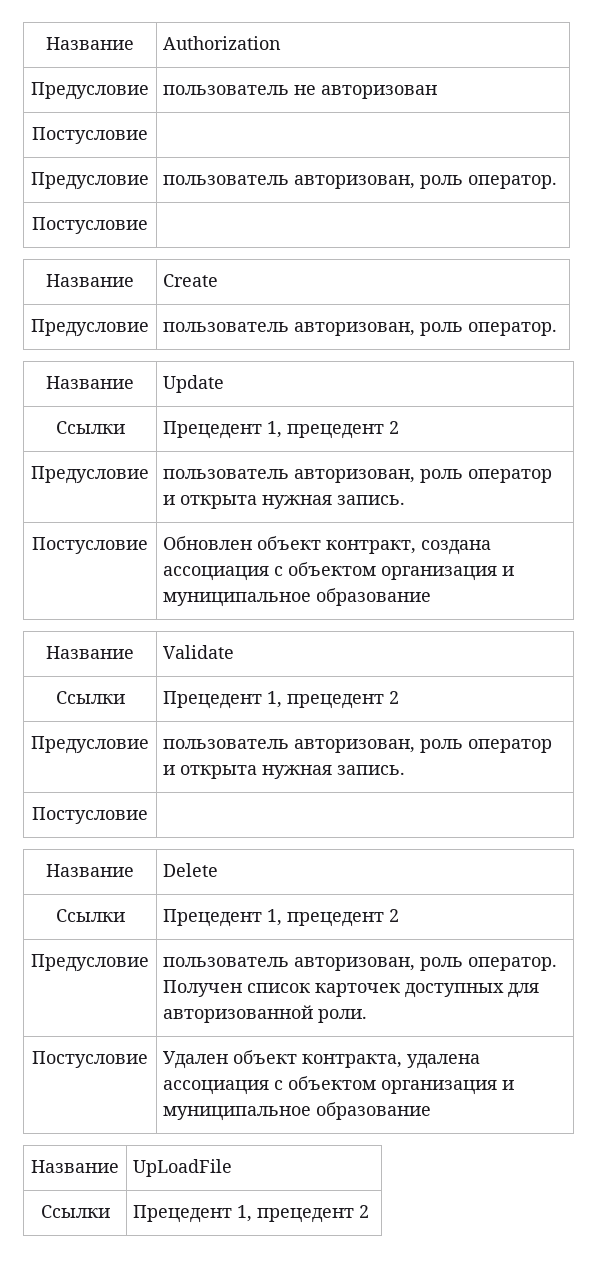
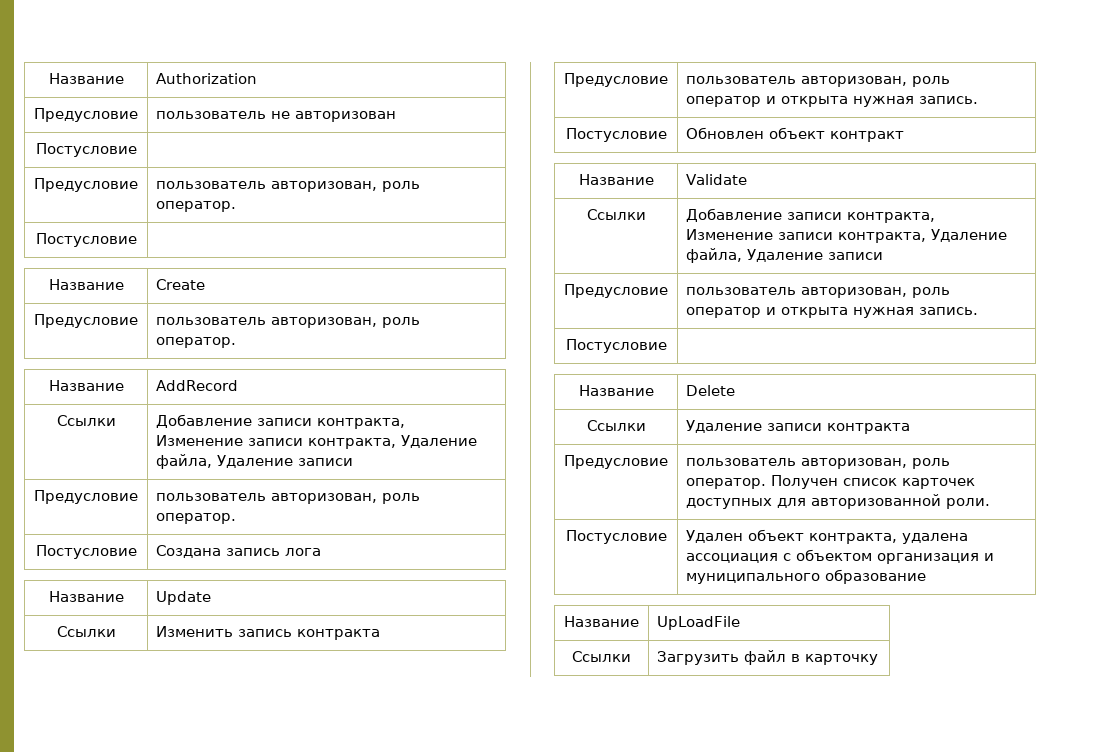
(558, 329) none -> [48,380,124,391] [156,380,239,391] [56,415,116,426] [156,414,406,429] [156,435,478,449] [156,454,354,469] [34,490,138,504] [156,493,421,504] [156,513,237,524] [35,545,137,559] [156,545,322,558] // Название | AddRecord // Ссылки | Добавление записи контракта, Изменение записи контракта, Удаление файла, Удаление записи // Предусловие | пользователь авторизован, роль оператор. // Постусловие | Создана запись лога
[163,421,400,439] Прецедент 1, прецедент 2 -> [156,626,381,640] Изменить запись контракта
[326,540,492,555] [163,562,515,581] [163,588,432,607] [46,646,134,659] [163,645,235,659] [55,691,125,704] [163,691,400,709] контракт, создана ассоциация с объектом организация и муниципальное образование // Название | Validate // Ссылки | Прецедент 1, прецедент 2 -> [830,131,905,142] [578,174,654,185] [686,174,748,185] [586,209,646,220] [686,208,936,223] [686,229,1008,243] [686,248,884,263] контракт // Название | Validate // Ссылки | Добавление записи контракта, Изменение записи контракта, Удаление файла, Удаление записи
[163,909,400,927] Прецедент 1, прецедент 2 -> [686,420,911,434] Удаление записи контракта
[163,1106,312,1121] муниципальное -> [686,573,821,584] муниципального
[133,1205,370,1223] Прецедент 1, прецедент 2 -> [657,650,879,665] Загрузить файл в карточку

